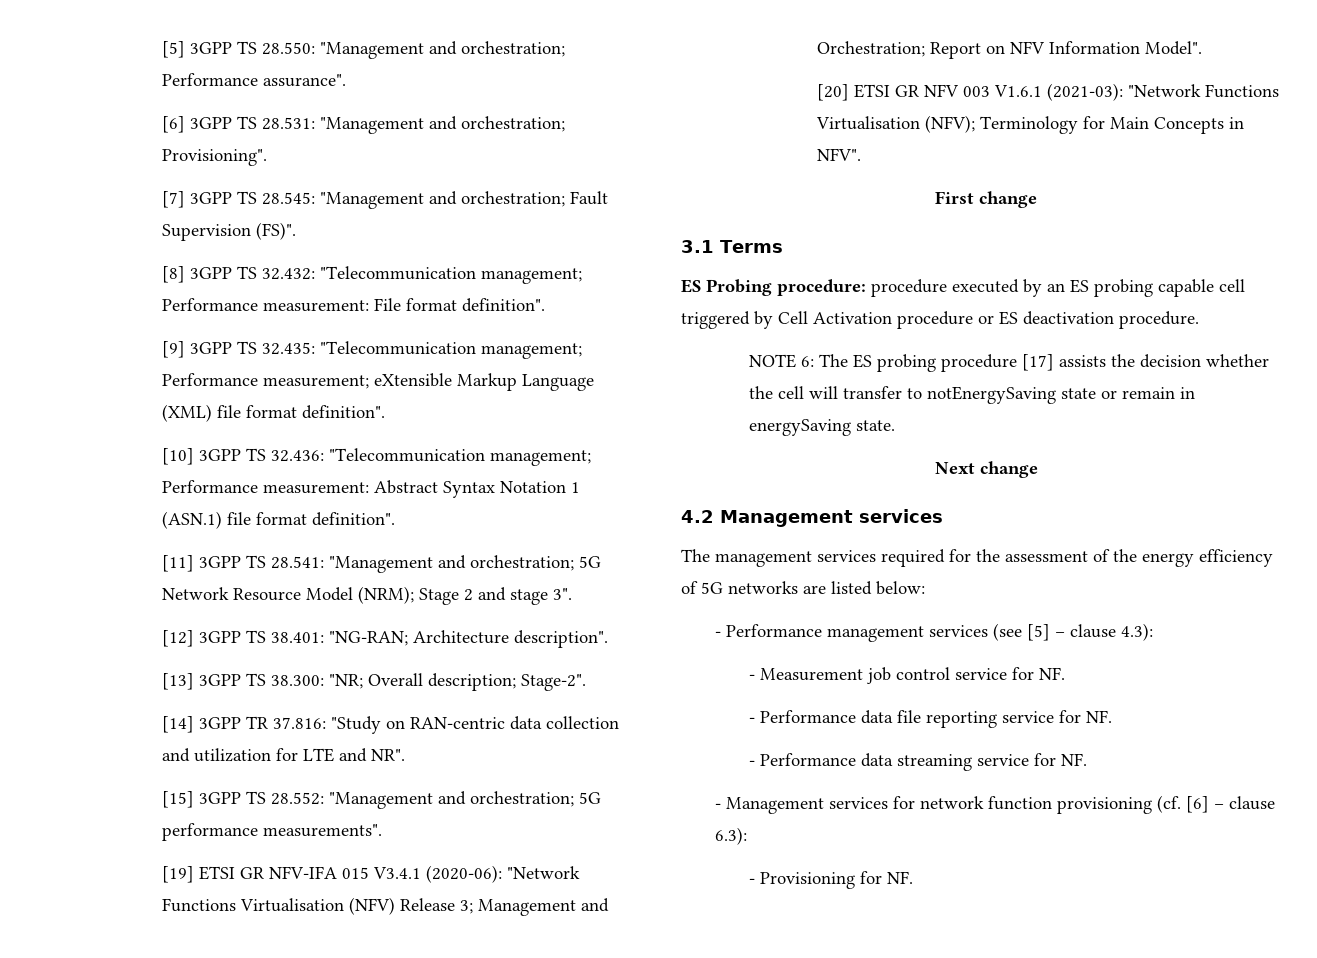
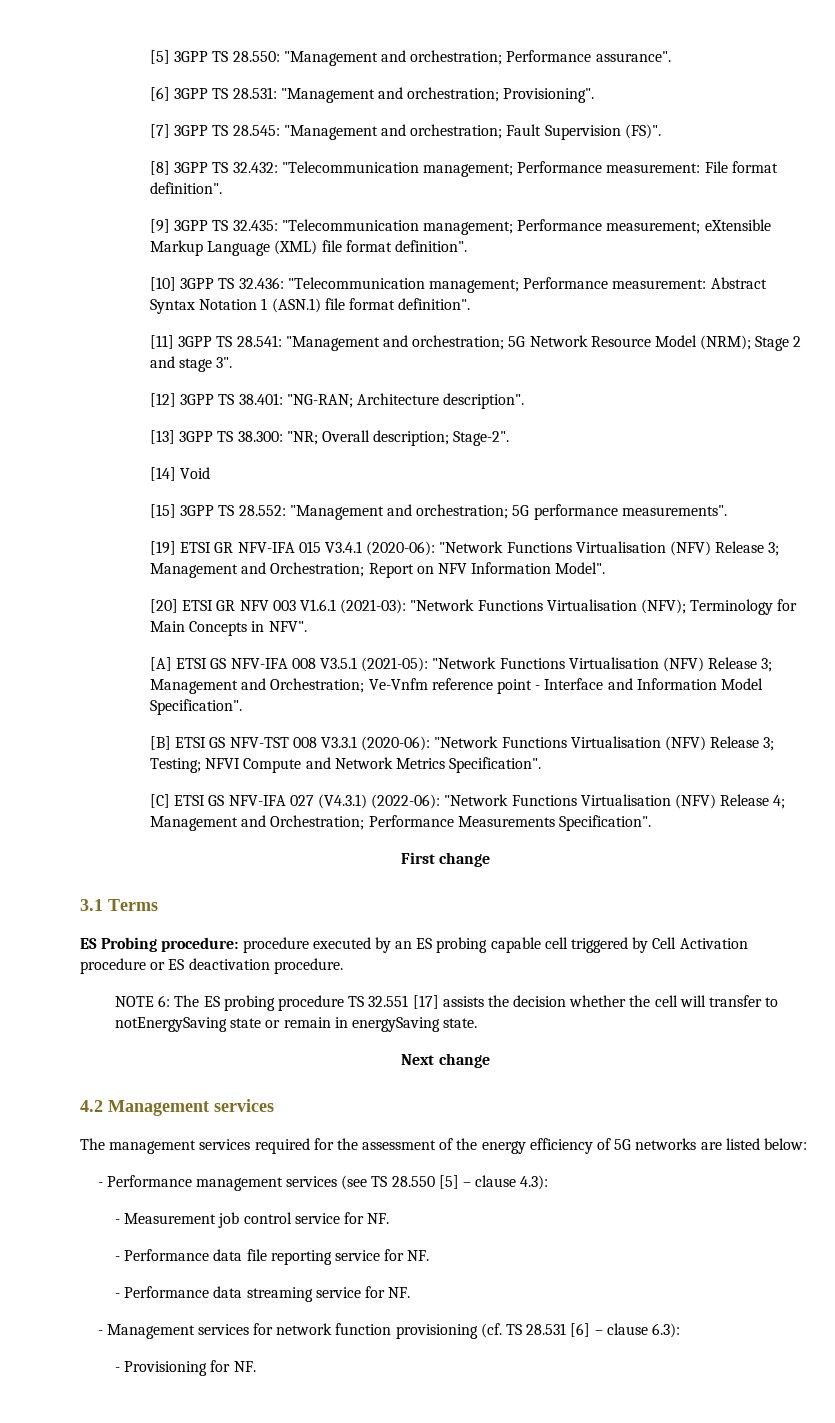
[199,716,620,734] [162,748,406,762] 3GPP TR 37.816: "Study on RAN-centric data collection and utilization for LTE and NR". -> [180,467,211,479] Void
(862, 154) none -> [150,657,773,672] [150,678,763,694] [150,699,243,715] [150,736,775,751] [150,757,542,773] [150,794,786,809] [150,815,652,831] // [A] ETSI GS NFV-IFA 008 V3.5.1 (2021-05): "Network Functions Virtualisation (NFV) Release 3; Management and Orchestration; Ve-Vnfm reference point - Interface and Information Model Specification". // [B] ETSI GS NFV-TST 008 V3.3.1 (2020-06): "Network Functions Virtualisation (NFV) Release 3; Testing; NFVI Compute and Network Metrics Specification". // [C] ETSI GS NFV-IFA 027 (V4.3.1) (2022-06): "Network Functions Virtualisation (NFV) Release 4; Management and Orchestration; Performance Measurements Specification".
(1018, 363) none -> [348,995,409,1007] TS 32.551
(1023, 632) none -> [371,1176,435,1187] TS 28.550
(1182, 804) none -> [505,1323,567,1335] TS 28.531

